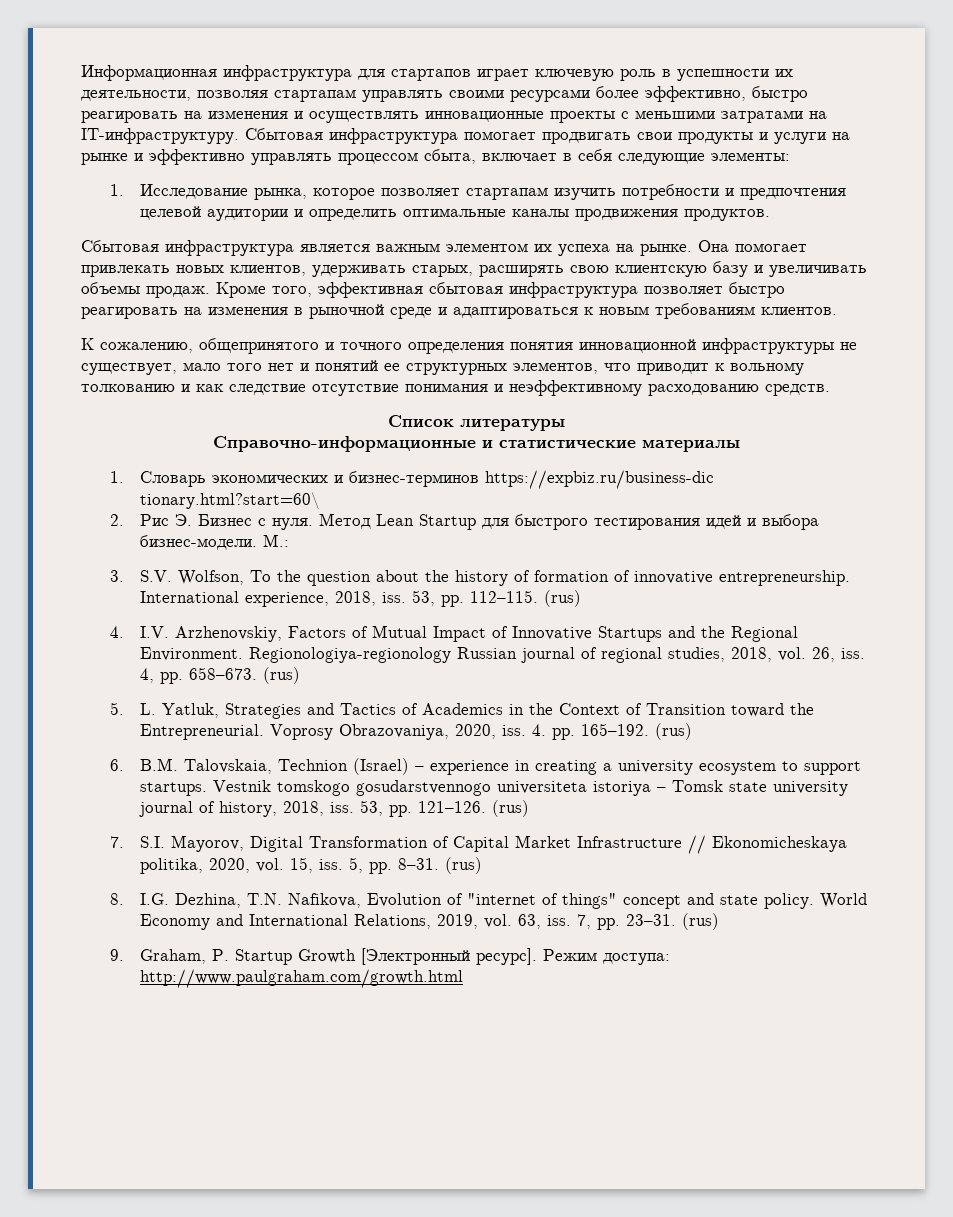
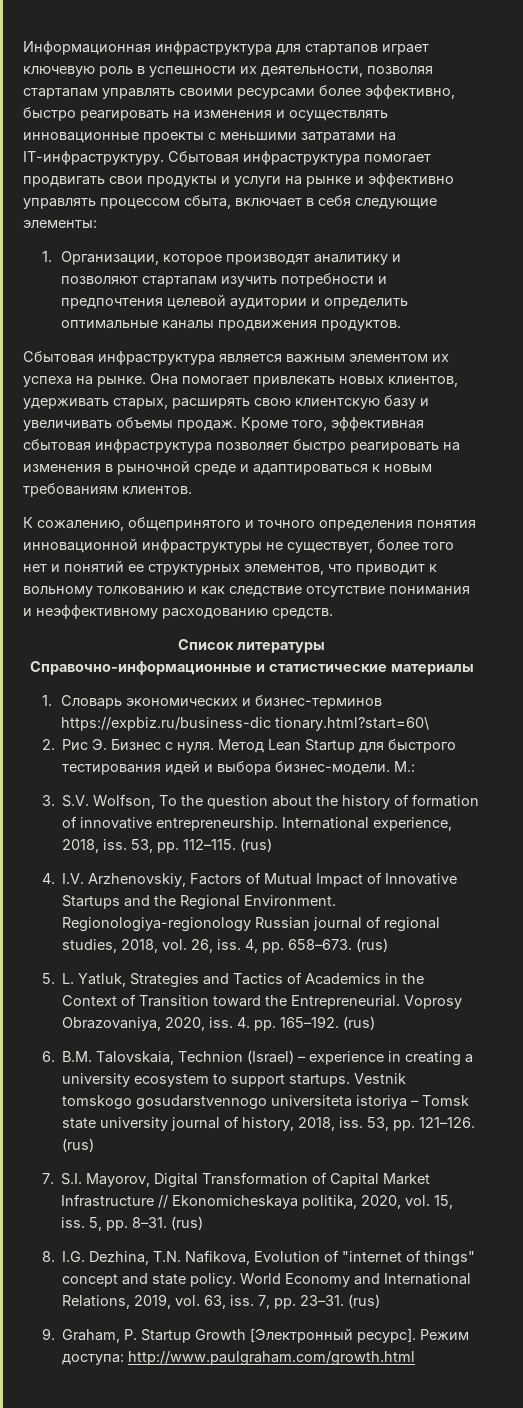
[139,184,460,200] Исследование рынка, которое позволяет -> [60,251,401,265] [60,276,138,284] Организации, которое производят аналитику и позволяют
[183,362,221,371] мало -> [377,539,419,550] более

